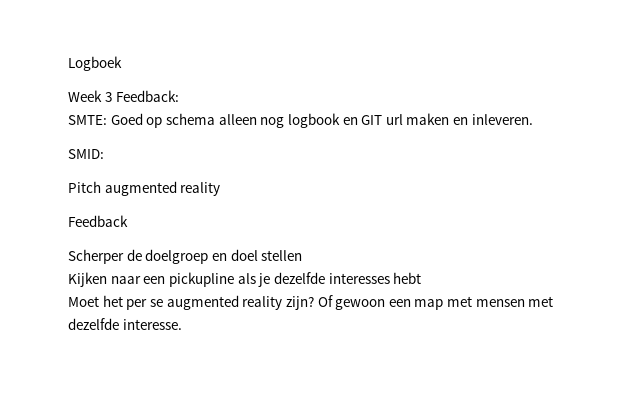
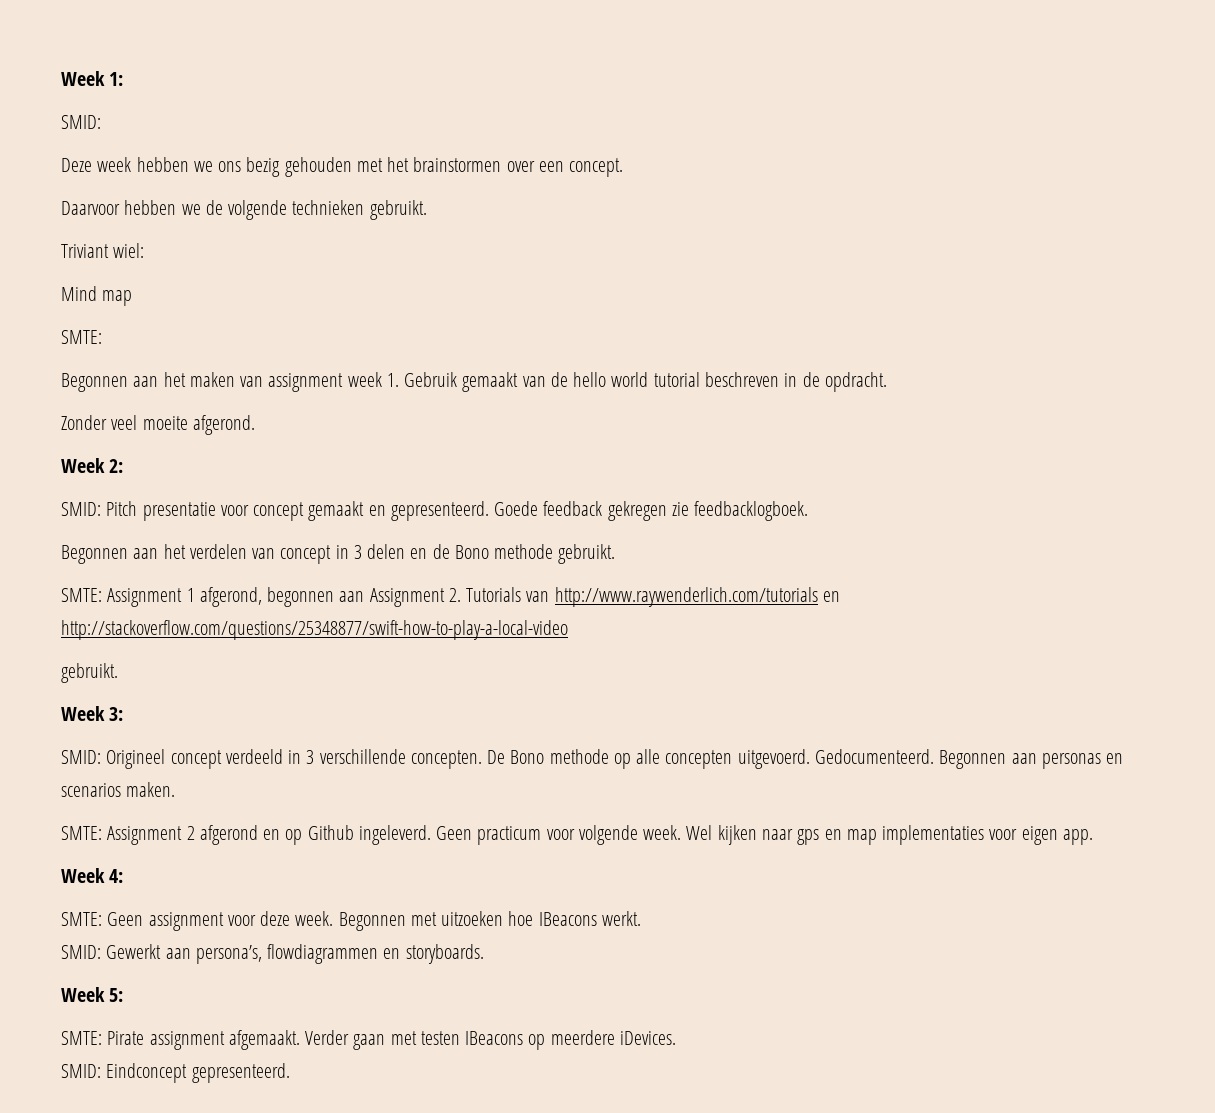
[68,56,122,71] [68,90,180,102] [68,113,533,128] [68,149,104,159] [68,181,221,196] [68,215,128,227] [68,249,303,264] [68,272,422,287] [68,295,554,310] [68,318,182,330] Logboek // Week 3 Feedback: // SMTE: Goed op schema alleen nog logbook en GIT url maken en inleveren. // SMID: // Pitch augmented reality // Feedback // Scherper de doelgroep en doel stellen // Kijken naar een pickupline als je dezelfde interesses hebt // Moet het per se augmented reality zijn? Of gewoon een map met mensen met dezelfde interesse. -> [61,71,124,86] [61,115,101,129] [61,157,624,177] [61,200,427,220] [61,243,145,258] [61,286,133,306] [61,330,102,344] [61,372,887,392] [61,415,255,435] [61,458,124,473] [61,501,809,521] [61,544,616,564] [61,587,840,607] [61,620,568,640] [61,663,118,683] [61,706,124,721] [61,749,1124,769] [61,782,176,797] [61,825,1093,845] [61,868,124,883] [61,911,641,931] [61,944,484,964] [61,987,124,1002] [61,1030,676,1050] [61,1063,290,1083] Week 1: // SMID: // Deze week hebben we ons bezig gehouden met het brainstormen over een concept. // Daarvoor hebben we de volgende technieken gebruikt. // Triviant wiel: // Mind map // SMTE: // Begonnen aan het maken van assignment week 1. Gebruik gemaakt van de hello world tutorial beschreven in de opdracht. // Zonder veel moeite afgerond. // Week 2: // SMID: Pitch presentatie voor concept gemaakt en gepresenteerd. Goede feedback gekregen zie feedbacklogboek. // Begonnen aan het verdelen van concept in 3 delen en de Bono methode gebruikt. // SMTE: Assignment 1 afgerond, begonnen aan Assignment 2. Tutorials van http://www.raywenderlich.com/tutorials en http://stackoverflow.com/questions/25348877/swift-how-to-play-a-local-video // gebruikt. // Week 3: // SMID: Origineel concept verdeeld in 3 verschillende concepten. De Bono methode op alle concepten uitgevoerd. Gedocumenteerd. Begonnen aan personas en scenarios maken. // SMTE: Assignment 2 afgerond en op Github ingeleverd. Geen practicum voor volgende week. Wel kijken naar gps en map implementaties voor eigen app. // Week 4: // SMTE: Geen assignment voor deze week. Begonnen met uitzoeken hoe IBeacons werkt. // SMID: Gewerkt aan persona’s, flowdiagrammen en storyboards. // Week 5: // SMTE: Pirate assignment afgemaakt. Verder gaan met testen IBeacons op meerdere iDevices. // SMID: Eindconcept gepresenteerd.

